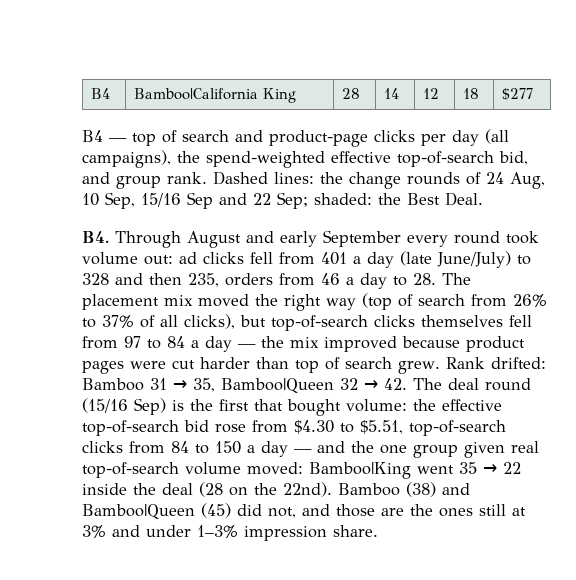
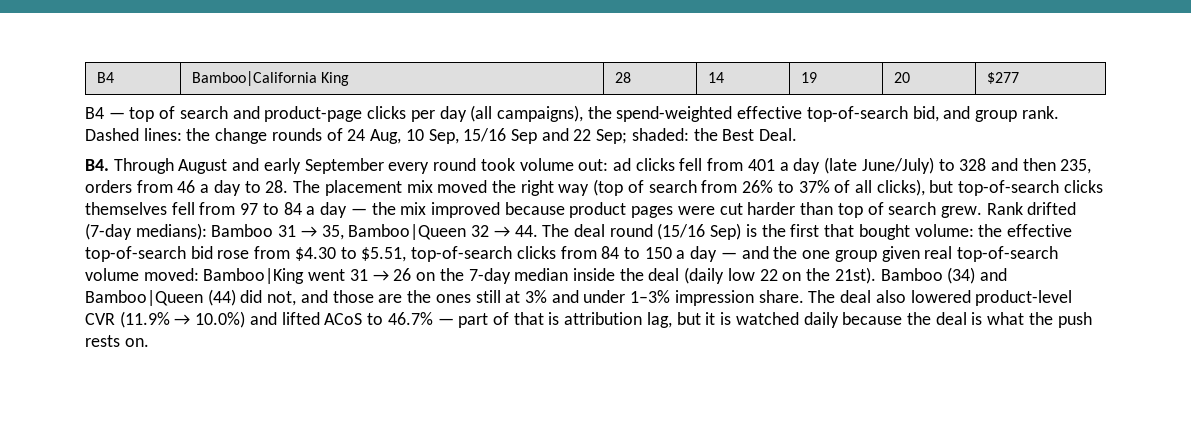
[422,88,439,99] [462,88,479,99] 12 | 18 -> [800,72,817,83] [893,72,910,83] 19 | 20
[490,357,546,369] drifted: -> [1027,202,1077,215] [85,223,207,240] drifted (7-day medians):
[384,378,407,390] 42. -> [514,225,538,237] 44.
[459,462,521,474] [82,482,436,497] 35 → 22 inside the deal (28 on the 22nd). Bamboo (38) -> [349,267,976,284] 31 → 26 on the 7-day median inside the deal (daily low 22 on the 21st). Bamboo (34)
[201,503,231,518] (45) -> [207,289,236,306] (44)
(378, 531) none -> [808,290,1073,306] [85,311,1092,328] [85,335,149,347] The deal also lowered product-level CVR (11.9% → 10.0%) and lifted ACoS to 46.7% — part of that is attribution lag, but it is watched daily because the deal is what the push rests on.

